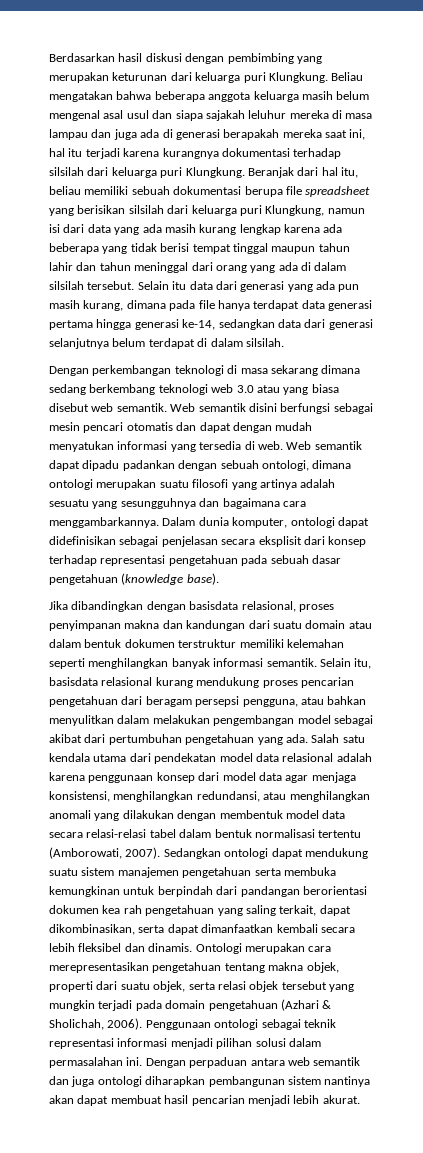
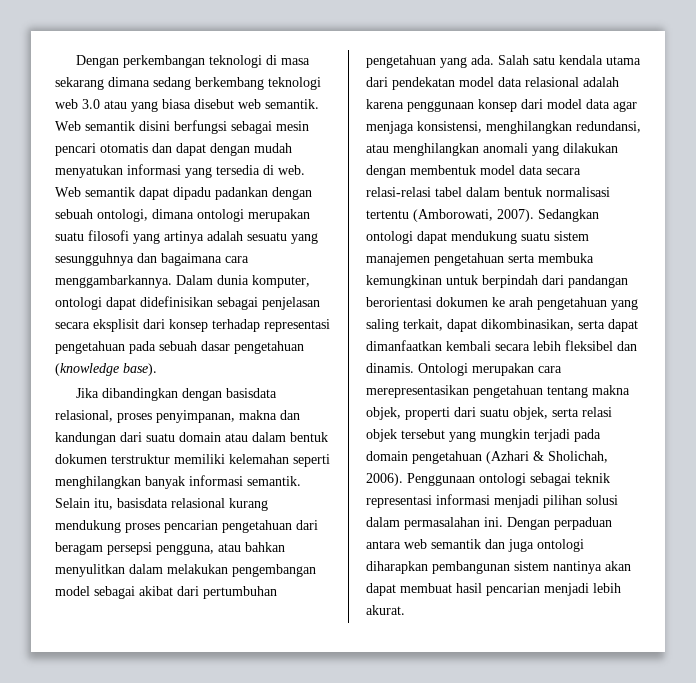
[49,53,322,64] [49,72,364,83] [49,91,370,102] [49,110,373,121] [49,129,366,140] [49,148,342,159] [49,167,358,178] [49,186,371,197] [49,205,365,216] [49,224,343,235] [49,243,350,254] [49,262,347,273] [49,281,360,292] [49,300,372,311] [49,319,373,330] [49,338,284,349] Berdasarkan hasil diskusi dengan pembimbing yang merupakan keturunan dari keluarga puri Klungkung. Beliau mengatakan bahwa beberapa anggota keluarga masih belum mengenal asal usul dan siapa sajakah leluhur mereka di masa lampau dan juga ada di generasi berapakah mereka saat ini, hal itu terjadi karena kurangnya dokumentasi terhadap silsilah dari keluarga puri Klungkung. Beranjak dari hal itu, beliau memiliki sebuah dokumentasi berupa file spreadsheet yang berisikan silsilah dari keluarga puri Klungkung, namun isi dari data yang ada masih kurang lengkap karena ada beberapa yang tidak berisi tempat tinggal maupun tahun lahir dan tahun meninggal dari orang yang ada di dalam silsilah tersebut. Selain itu data dari generasi yang ada pun masih kurang, dimana pada file hanya terdapat data generasi pertama hingga generasi ke-14, sedangkan data dari generasi selanjutnya belum terdapat di dalam silsilah. // -> (75, 61) none
[49,620,121,631] penyimpanan -> [156,410,235,423] penyimpanan,
[102,905,142,914] kea rah -> [492,297,533,307] ke arah

